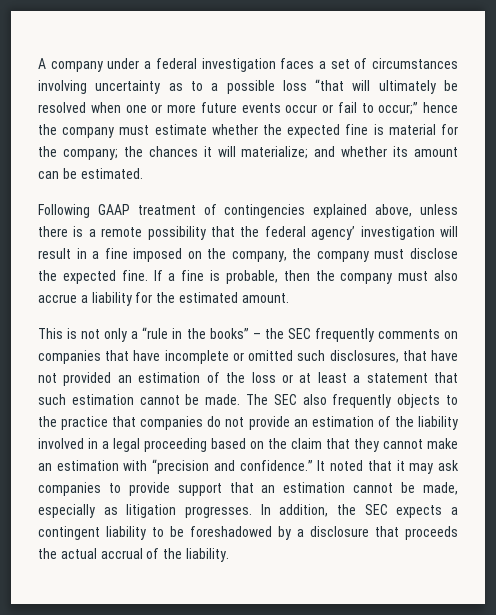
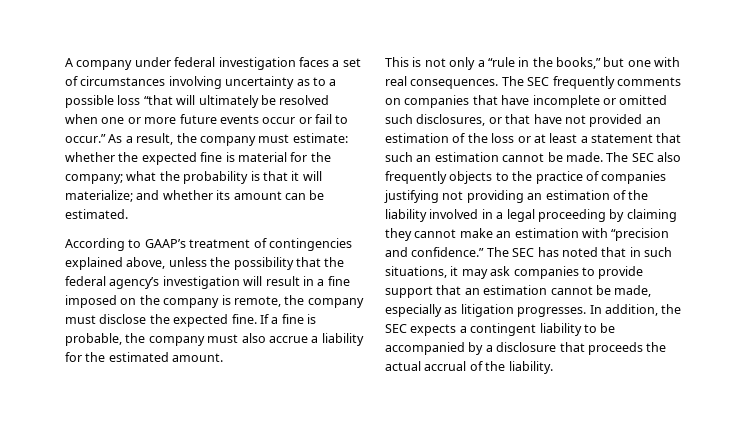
[144,61,152,69] a -> (171, 62) none
[378,102,458,115] [38,124,207,138] occur;” hence the company must estimate -> [65,133,348,146] occur.” As a result, the company must estimate:
[123,146,198,157] the chances -> [126,171,288,184] what the probability is that
[38,204,130,218] Following GAAP -> [65,238,186,251] According to GAAP’s
[38,226,143,237] there is a remote -> [210,257,231,267] the
[311,226,356,240] agency’ -> [109,277,160,289] agency’s
[231,251,287,262] company, -> [163,295,281,308] company is remote,
[283,270,310,281] then -> (122, 339) none
[209,328,284,339] books” – the -> [556,57,681,69] [385,76,524,89] books,” but one with real consequences. The
(399, 356) none -> [488,117,502,124] or
(66, 399) none -> [416,155,432,162] an
[112,416,290,430] that companies do not provide -> [585,171,667,184] [384,190,524,203] of companies justifying not providing
[211,438,350,449] based on the claim that -> [609,209,677,222] by claiming
[317,460,392,471] It noted that -> [486,247,672,257] [385,266,447,278] The SEC has noted that in such situations,
[190,526,272,537] foreshadowed -> [385,342,465,355] accompanied

